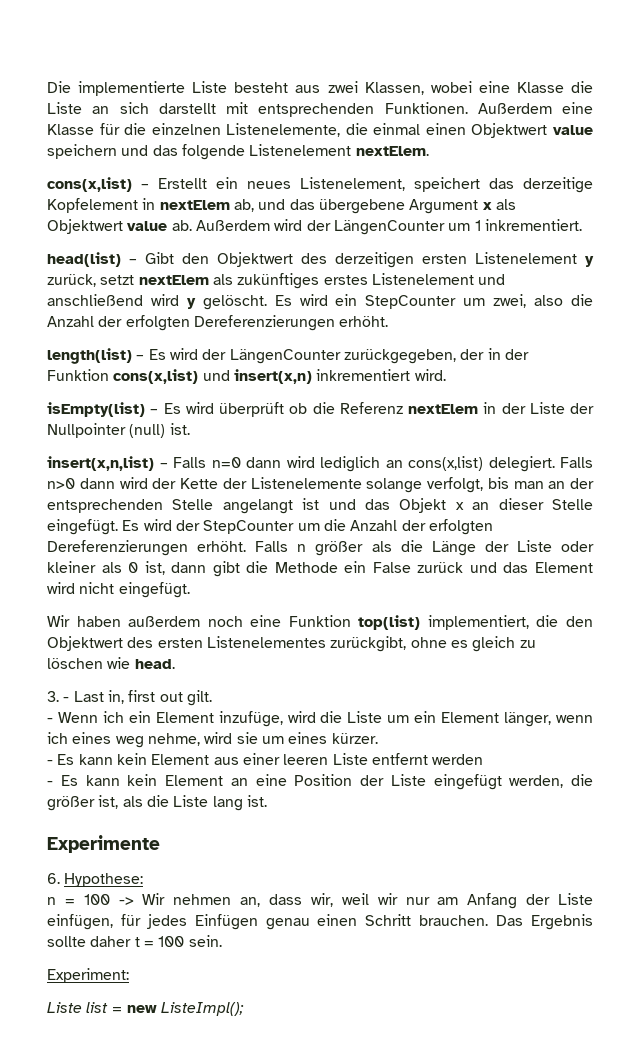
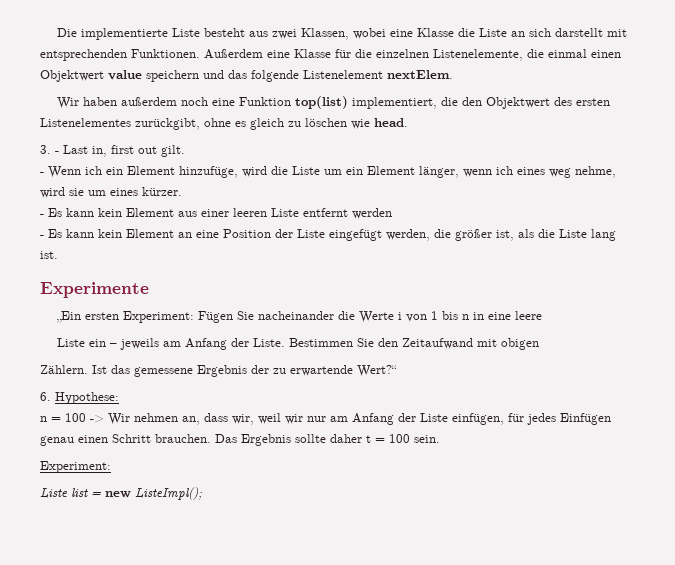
[47,177,593,193] [47,198,516,214] [47,219,582,235] [47,252,594,268] [47,273,506,289] [47,294,594,310] [47,315,389,331] [47,348,529,364] [47,369,446,384] [47,402,594,417] [47,423,190,438] [47,456,593,472] [47,477,594,493] [47,498,593,514] [47,519,493,535] [47,540,595,556] [47,561,594,577] [47,582,190,598] // cons(x,list) – Erstellt ein neues Listenelement, speichert das derzeitige Kopfelement in nextElem ab, und das übergebene Argument x als Objektwert value ab. Außerdem wird der LängenCounter um 1 inkrementiert. // head(list) – Gibt den Objektwert des derzeitigen ersten Listenelement y zurück, setzt nextElem als zukünftiges erstes Listenelement und anschließend wird y gelöscht. Es wird ein StepCounter um zwei, also die Anzahl der erfolgten Dereferenzierungen erhöht. // length(list) – Es wird der LängenCounter zurückgegeben, der in der Funktion cons(x,list) und insert(x,n) inkrementiert wird. // isEmpty(list) – Es wird überprüft ob die Referenz nextElem in der Liste der Nullpointer (null) ist. // insert(x,n,list) – Falls n=0 dann wird lediglich an cons(x,list) delegiert. Falls n>0 dann wird der Kette der Listenelemente solange verfolgt, bis man an der entsprechenden Stelle angelangt ist und das Objekt x an dieser Stelle eingefügt. Es wird der StepCounter um die Anzahl der erfolgten Dereferenzierungen erhöht. Falls n größer als die Länge der Liste oder kleiner als 0 ist, dann gibt die Methode ein False zurück und das Element wird nicht eingefügt. -> (453, 74) none
[218,711,283,727] inzufüge, -> [179,166,238,178] hinzufüge,
(160, 844) none -> [57,311,543,323] [57,338,540,350] [40,365,397,377] // „Ein ersten Experiment: Fügen Sie nacheinander die Werte i von 1 bis n in eine leere // Liste ein – jeweils am Anfang der Liste. Bestimmen Sie den Zeitaufwand mit obigen // Zählern. Ist das gemessene Ergebnis der zu erwartende Wert?“

